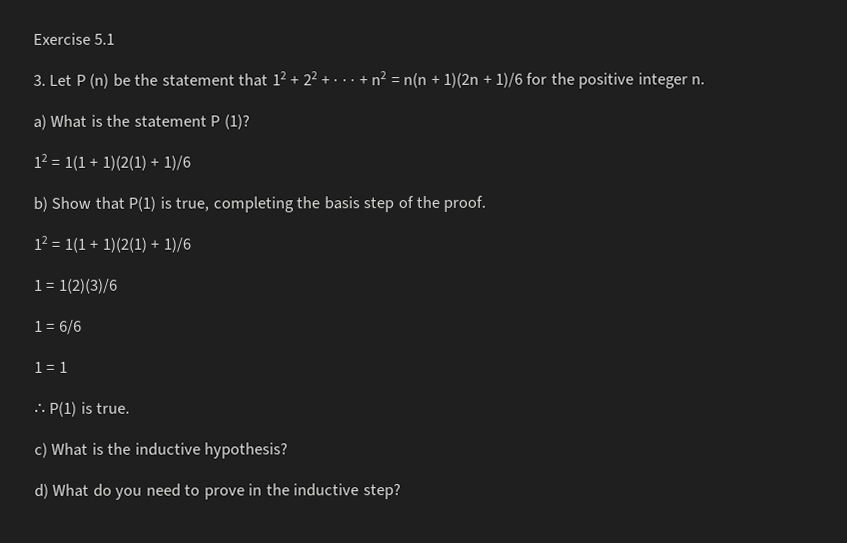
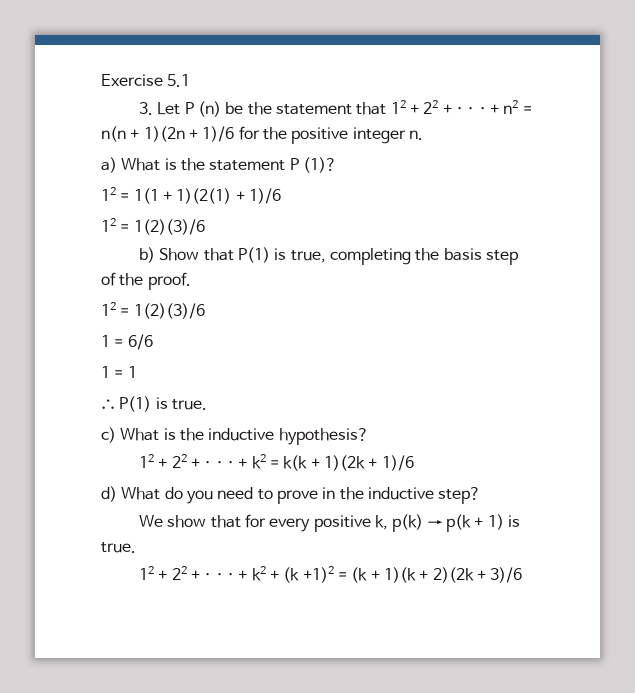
(191, 163) none -> [101,218,205,235] // 12 = 1(2)(3)/6
[63,237,191,253] [34,279,56,291] 1(1 + 1)(2(1) + 1)/6 // 1 = -> (130, 312) none
(289, 450) none -> [139,454,414,471] // 12 + 22 + · · · + k2 = k(k + 1)(2k + 1)/6
(401, 491) none -> [139,514,521,532] [101,542,136,553] [139,566,523,583] // We show that for every positive k, p(k) → p(k + 1) is true. // 12 + 22 + · · · + k2 + (k +1)2 = (k + 1)(k + 2)(2k + 3)/6

